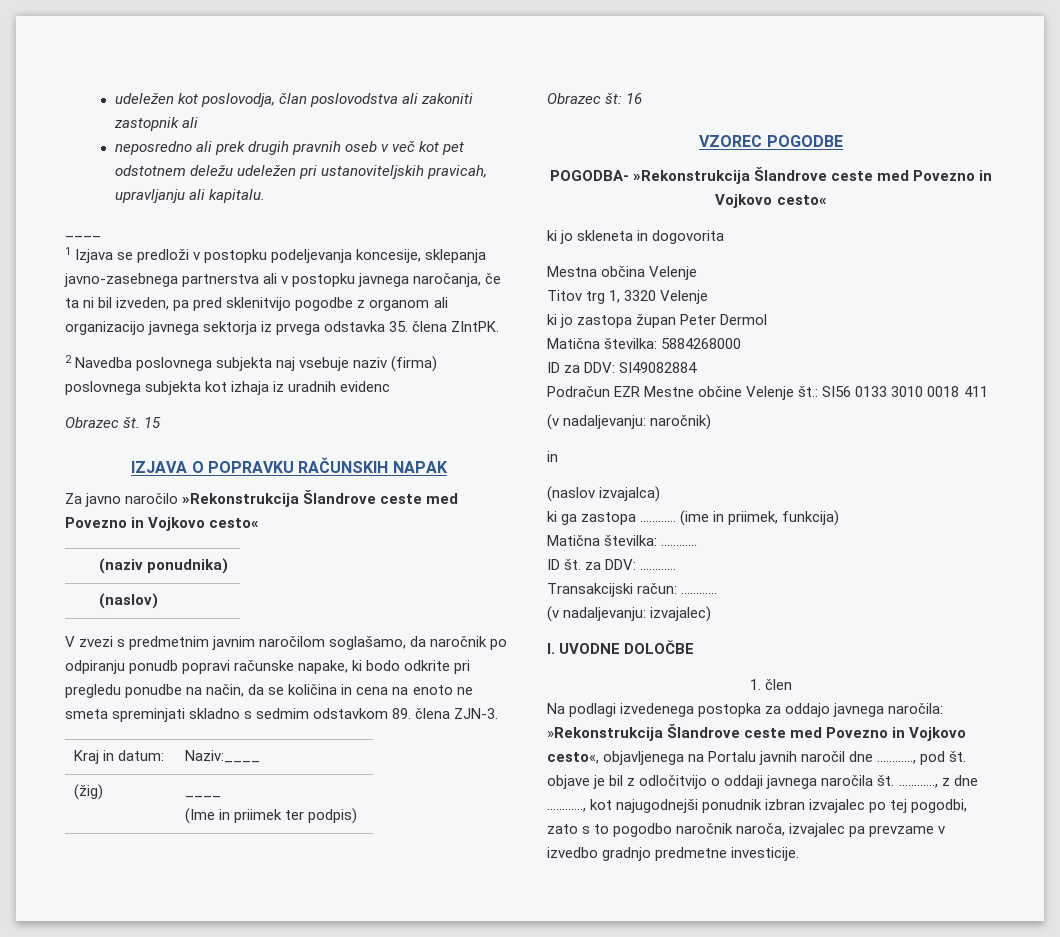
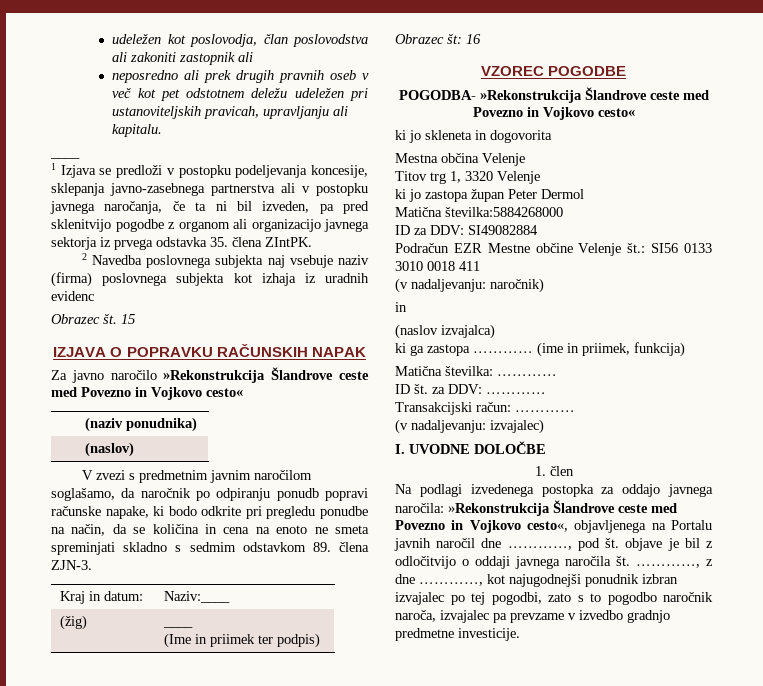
[604,338,742,349] številka: 5884268000 -> [445,207,563,217] številka:5884268000

